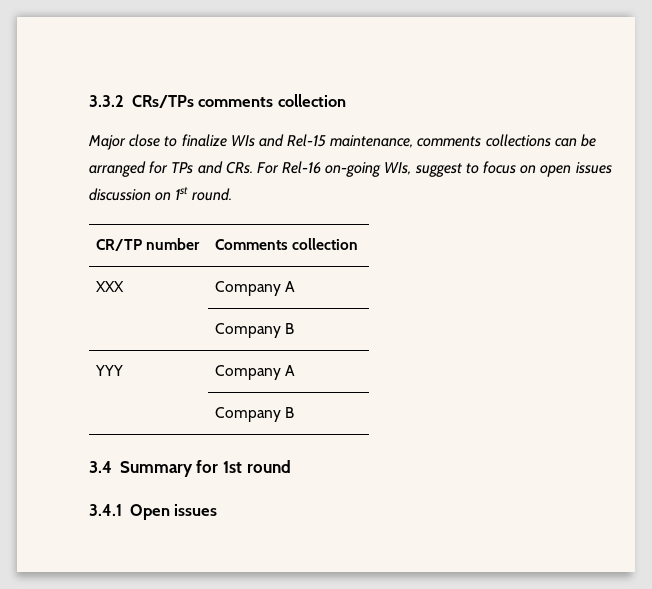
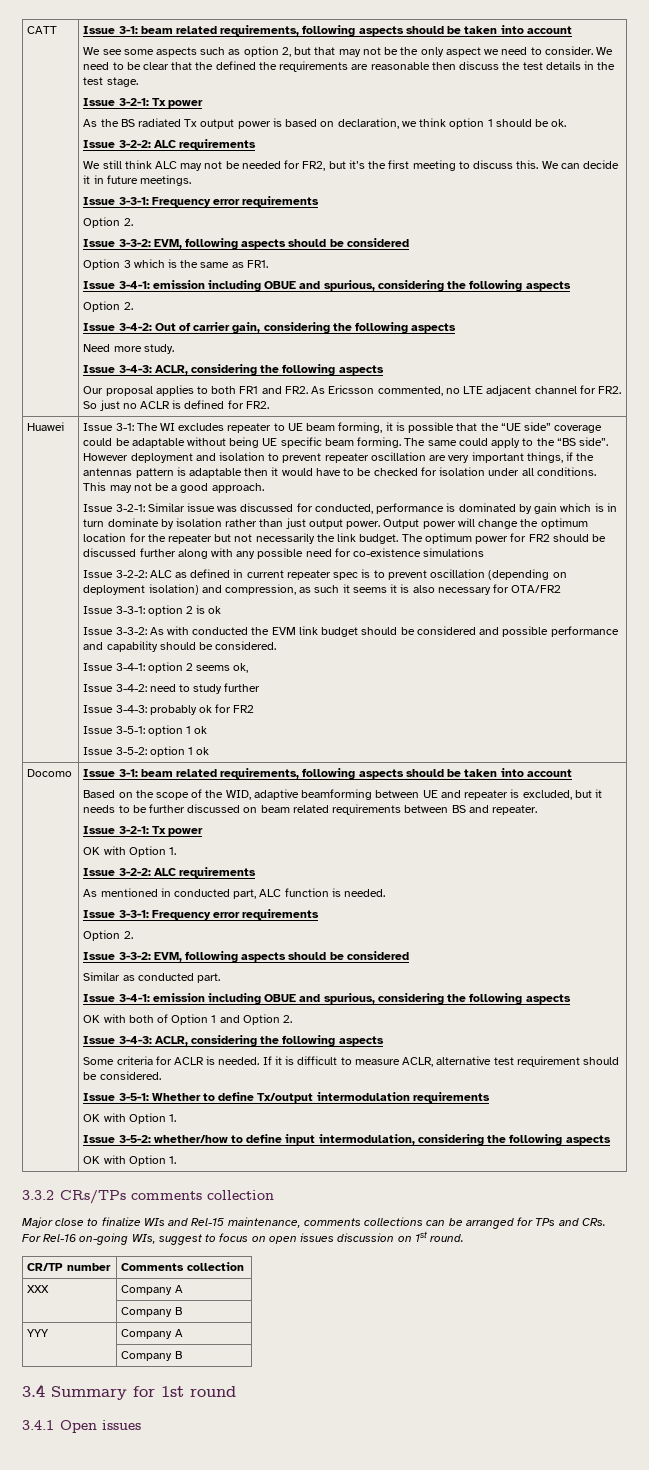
(89, 101) none -> [27,26,58,34] [83,25,572,37] [83,46,614,57] [83,61,616,72] [83,77,138,87] [83,98,203,108] [83,118,567,129] [83,139,256,150] [83,160,620,171] [83,175,191,186] [83,196,320,207] [83,217,133,228] [83,238,409,250] [83,259,268,270] [83,280,571,292] [83,301,133,312] [83,322,457,334] [83,344,174,354] [83,364,384,376] [83,385,622,396] [83,400,269,411] [27,422,65,431] [83,422,603,433] [83,437,609,448] [83,452,595,463] [83,467,596,478] [83,482,264,493] [83,503,617,514] [83,518,588,529] [83,533,607,544] [83,548,485,559] [83,569,567,580] [83,584,562,595] [83,605,222,616] [83,626,619,637] [83,641,277,652] [83,662,249,673] [83,683,261,694] [83,704,255,715] [83,725,208,736] [83,746,210,757] [27,769,73,777] [83,768,572,780] [83,789,603,800] [83,804,538,815] [83,826,203,836] [83,846,176,857] [83,867,256,878] [83,888,386,899] [83,909,320,920] [83,930,133,941] [83,951,409,963] [83,972,220,983] [83,993,571,1005] [83,1014,293,1025] [83,1035,384,1047] [83,1056,620,1067] [83,1071,161,1080] [83,1092,490,1103] [83,1113,176,1124] [83,1134,611,1146] [83,1155,176,1166] CATT | Issue 3-1: beam related requirements, following aspects should be taken into account // We see some aspects such as option 2, but that may not be the only aspect we need to consider. We need to be clear that the defined the requirements are reasonable then discuss the test details in the test stage. // Issue 3-2-1: Tx power // As the BS radiated Tx output power is based on declaration, we think option 1 should be ok. // Issue 3-2-2: ALC requirements // We still think ALC may not be needed for FR2, but it’s the first meeting to discuss this. We can decide it in future meetings. // Issue 3-3-1: Frequency error requirements // Option 2. // Issue 3-3-2: EVM, following aspects should be considered // Option 3 which is the same as FR1. // Issue 3-4-1: emission including OBUE and spurious, considering the following aspects // Option 2. // Issue 3-4-2: Out of carrier gain, considering the following aspects // Need more study. // Issue 3-4-3: ACLR, considering the following aspects // Our proposal applies to both FR1 and FR2. As Ericsson commented, no LTE adjacent channel for FR2. So just no ACLR is defined for FR2. // Huawei | Issue 3-1: The WI excludes repeater to UE beam forming, it is possible that the “UE side” coverage could be adaptable without being UE specific beam forming. The same could apply to the “BS side”. However deployment and isolation to prevent repeater oscillation are very important things, if the antennas pattern is adaptable then it would have to be checked for isolation under all conditions. This may not be a good approach. // Issue 3-2-1: Similar issue was discussed for conducted, performance is dominated by gain which is in turn dominate by isolation rather than just output power. Output power will change the optimum location for the repeater but not necessarily the link budget. The optimum power for FR2 should be discussed further along with any possible need for co-existence simulations // Issue 3-2-2: ALC as defined in current repeater spec is to prevent oscillation (depending on deployment isolation) and compression, as such it seems it is also necessary for OTA/FR2 // Issue 3-3-1: option 2 is ok // Issue 3-3-2: As with conducted the EVM link budget should be considered and possible performance and capability should be considered. // Issue 3-4-1: option 2 seems ok, // Issue 3-4-2: need to study further // Issue 3-4-3: probably ok for FR2 // Issue 3-5-1: option 1 ok // Issue 3-5-2: option 1 ok // Docomo | Issue 3-1: beam related requirements, following aspects should be taken into account // Based on the scope of the WID, adaptive beamforming between UE and repeater is excluded, but it needs to be further discussed on beam related requirements between BS and repeater. // Issue 3-2-1: Tx power // OK with Option 1. // Issue 3-2-2: ALC requirements // As mentioned in conducted part, ALC function is needed. // Issue 3-3-1: Frequency error requirements // Option 2. // Issue 3-3-2: EVM, following aspects should be considered // Similar as conducted part. // Issue 3-4-1: emission including OBUE and spurious, considering the following aspects // OK with both of Option 1 and Option 2. // Issue 3-4-3: ACLR, considering the following aspects // Some criteria for ACLR is needed. If it is difficult to measure ACLR, alternative test requirement should be considered. // Issue 3-5-1: Whether to define Tx/output intermodulation requirements // OK with Option 1. // Issue 3-5-2: whether/how to define input intermodulation, considering the following aspects // OK with Option 1. //

